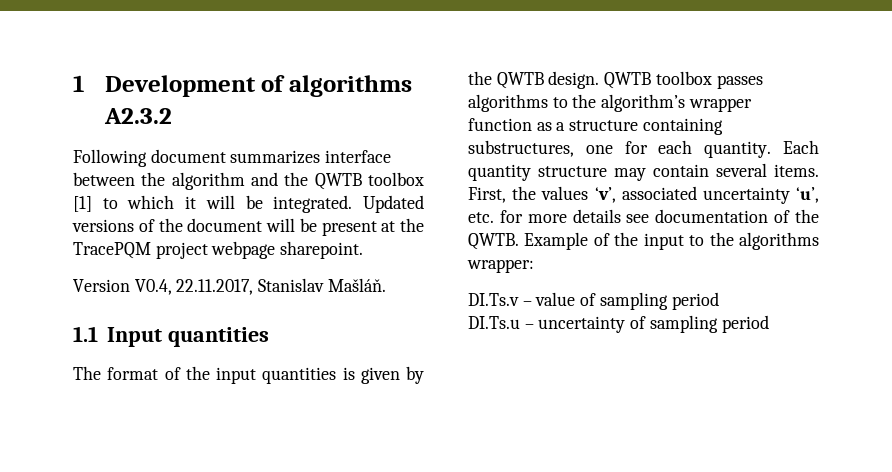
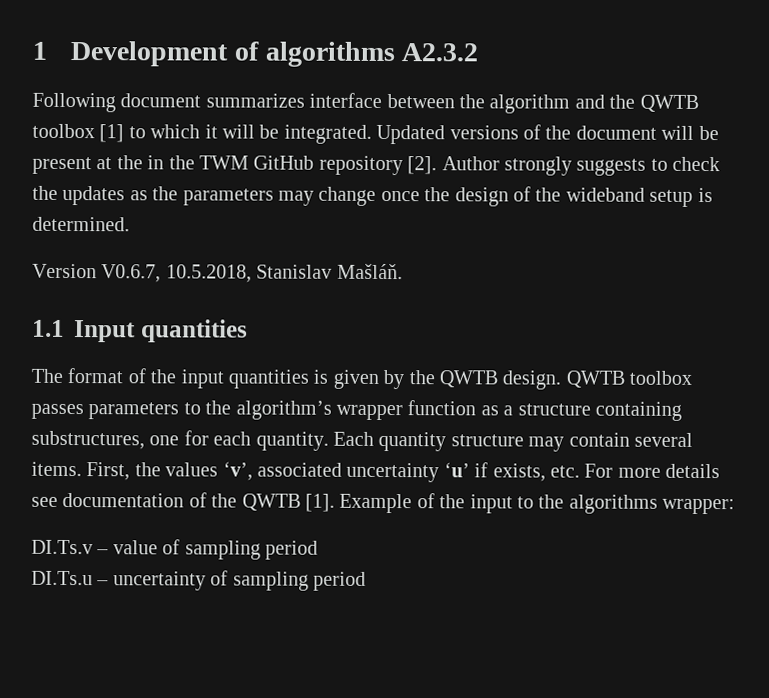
[73,241,364,259] TracePQM project webpage sharepoint. -> [147,155,721,176] [32,185,713,207] [32,216,130,232] in the TWM GitHub repository [2]. Author strongly suggests to check the updates as the parameters may change once the design of the wideband setup is determined.
[134,279,254,295] V0.4, 22.11.2017, -> [101,264,252,283] V0.6.7, 10.5.2018,
[468,94,548,112] algorithms -> [88,402,180,420] parameters
[796,187,819,203] [468,210,523,223] ‘u’, etc. for -> [443,462,614,482] ‘u’ if exists, etc. For
[468,233,519,250] QWTB. -> [241,493,335,512] QWTB [1].

